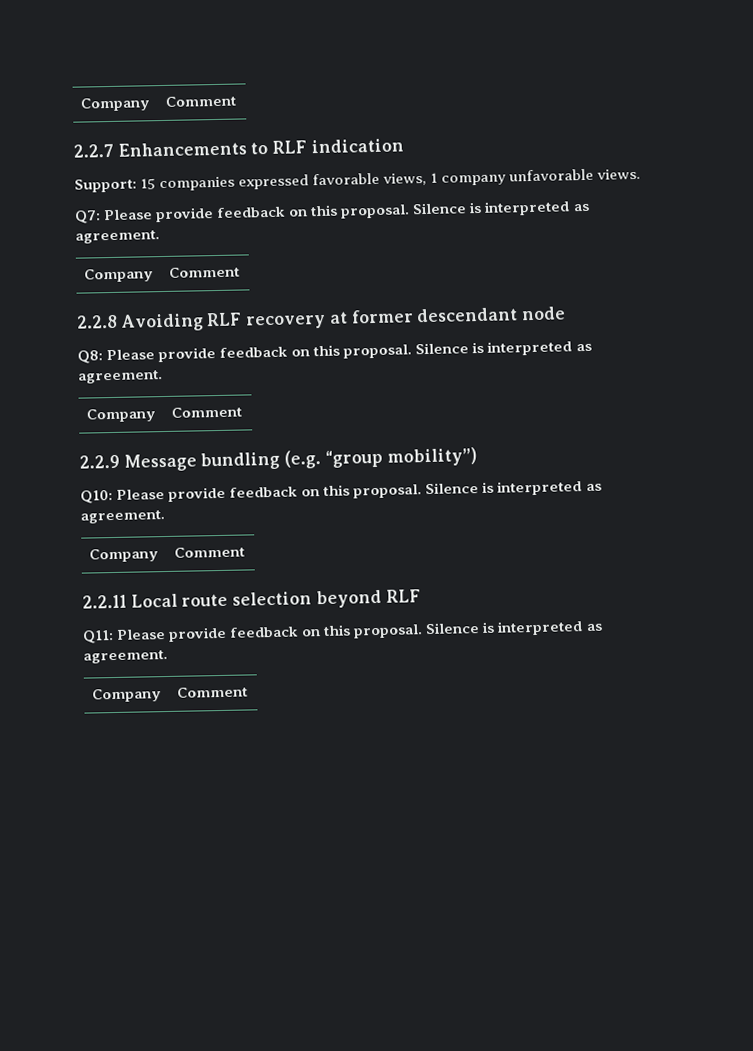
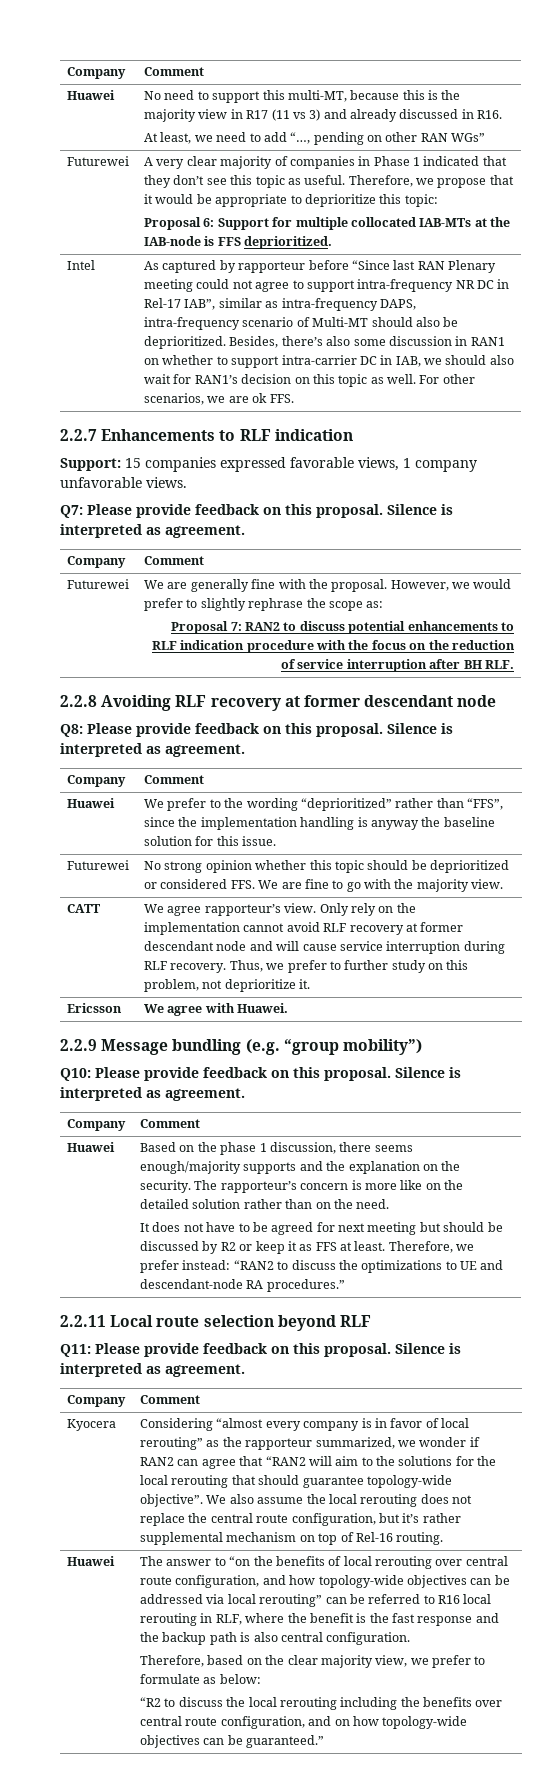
[79,97,151,112] [164,95,236,107] Company | Comment -> [67,67,127,79] [144,67,205,76] [67,90,116,100] [144,90,461,103] [144,109,503,122] [144,132,486,145] [67,156,130,166] [144,156,507,169] [144,175,514,188] [144,194,438,207] [144,217,511,230] [144,236,333,249] [67,260,96,270] [144,260,497,273] [144,279,510,292] [144,298,416,311] [144,317,459,330] [144,336,505,349] [144,355,514,368] [144,374,475,387] [144,393,294,405] Company | Comment // Huawei | No need to support this multi-MT, because this is the majority view in R17 (11 vs 3) and already discussed in R16. // At least, we need to add “…, pending on other RAN WGs” // Futurewei | A very clear majority of companies in Phase 1 indicated that they don’t see this topic as useful. Therefore, we propose that it would be appropriate to deprioritize this topic: // Proposal 6: Support for multiple collocated IAB-MTs at the IAB-node is FFS deprioritized. // Intel | As captured by rapporteur before “Since last RAN Plenary meeting could not agree to support intra-frequency NR DC in Rel-17 IAB”, similar as intra-frequency DAPS, intra-frequency scenario of Multi-MT should also be deprioritized. Besides, there’s also some discussion in RAN1 on whether to support intra-carrier DC in IAB, we should also wait for RAN1’s decision on this topic as well. For other scenarios, we are ok FFS.
(240, 272) none -> [67,579,130,589] [144,579,512,592] [144,598,384,611] [171,621,514,634] [151,640,515,653] [281,659,514,672] // Futurewei | We are generally fine with the proposal. However, we would prefer to slightly rephrase the scope as: // Proposal 7: RAN2 to discuss potential enhancements to RLF indication procedure with the focus on the reduction of service interruption after BH RLF.
(242, 412) none -> [67,798,116,808] [144,798,504,811] [144,817,495,830] [144,836,277,846] [67,860,130,870] [144,860,510,873] [144,879,504,892] [67,904,102,913] [144,903,416,916] [144,922,464,935] [144,941,505,954] [144,960,469,973] [144,979,311,992] [67,1003,123,1013] [144,1003,289,1016] // Huawei | We prefer to the wording “deprioritized” rather than “FFS”, since the implementation handling is anyway the baseline solution for this issue. // Futurewei | No strong opinion whether this topic should be deprioritized or considered FFS. We are fine to go with the majority view. // CATT | We agree rapporteur’s view. Only rely on the implementation cannot avoid RLF recovery at former descendant node and will cause service interruption during RLF recovery. Thus, we prefer to further study on this problem, not deprioritize it. // Ericsson | We agree with Huawei.
(245, 552) none -> [67,1142,116,1152] [140,1142,413,1155] [140,1161,461,1174] [140,1180,464,1193] [140,1199,390,1209] [140,1222,503,1235] [140,1241,475,1254] [140,1260,504,1273] [140,1279,345,1292] // Huawei | Based on the phase 1 discussion, there seems enough/majority supports and the explanation on the security. The rapporteur’s concern is more like on the detailed solution rather than on the need. // It does not have to be agreed for next meeting but should be discussed by R2 or keep it as FFS at least. Therefore, we prefer instead: “RAN2 to discuss the optimizations to UE and descendant-node RA procedures.”
(248, 692) none -> [67,1419,117,1431] [140,1418,470,1431] [140,1437,480,1450] [140,1456,497,1469] [140,1475,452,1488] [140,1494,473,1507] [140,1513,461,1526] [140,1532,444,1545] [67,1556,116,1566] [140,1556,508,1569] [140,1575,510,1588] [140,1594,492,1607] [140,1613,499,1626] [140,1632,411,1645] [140,1655,486,1668] [140,1674,261,1684] [140,1697,503,1710] [140,1716,468,1729] [140,1735,325,1748] // Kyocera | Considering “almost every company is in favor of local rerouting” as the rapporteur summarized, we wonder if RAN2 can agree that “RAN2 will aim to the solutions for the local rerouting that should guarantee topology-wide objective”. We also assume the local rerouting does not replace the central route configuration, but it’s rather supplemental mechanism on top of Rel-16 routing. // Huawei | The answer to “on the benefits of local rerouting over central route configuration, and how topology-wide objectives can be addressed via local rerouting” can be referred to R16 local rerouting in RLF, where the benefit is the fast response and the backup path is also central configuration. // Therefore, based on the clear majority view, we prefer to formulate as below: // “R2 to discuss the local rerouting including the benefits over central route configuration, and on how topology-wide objectives can be guaranteed.”

